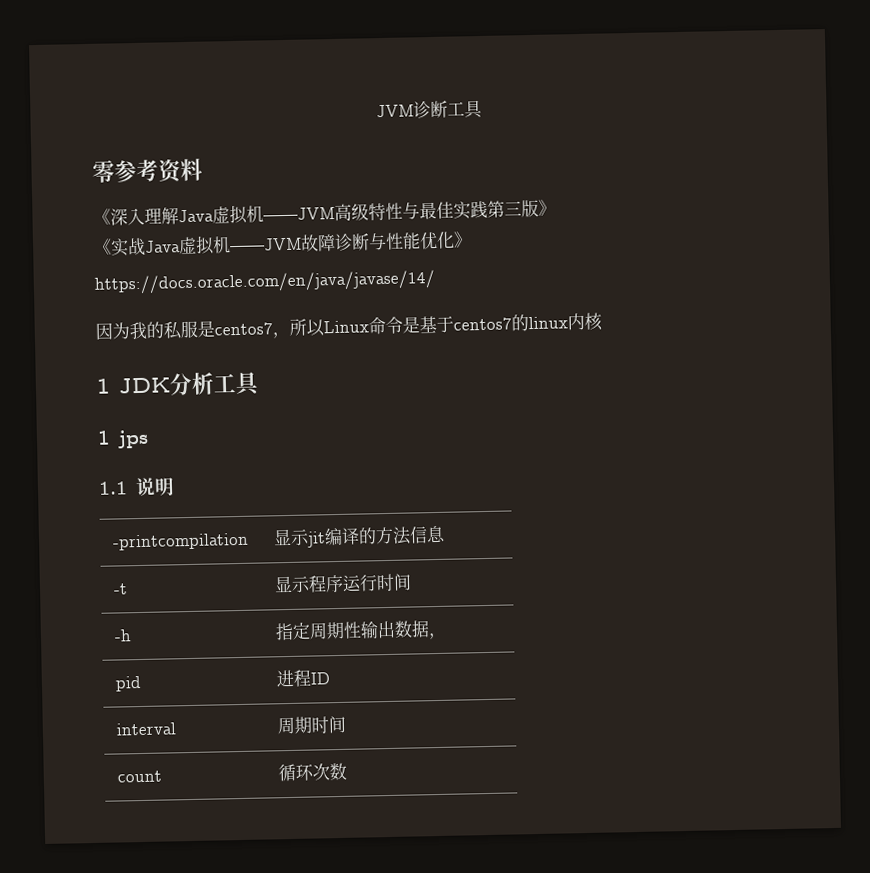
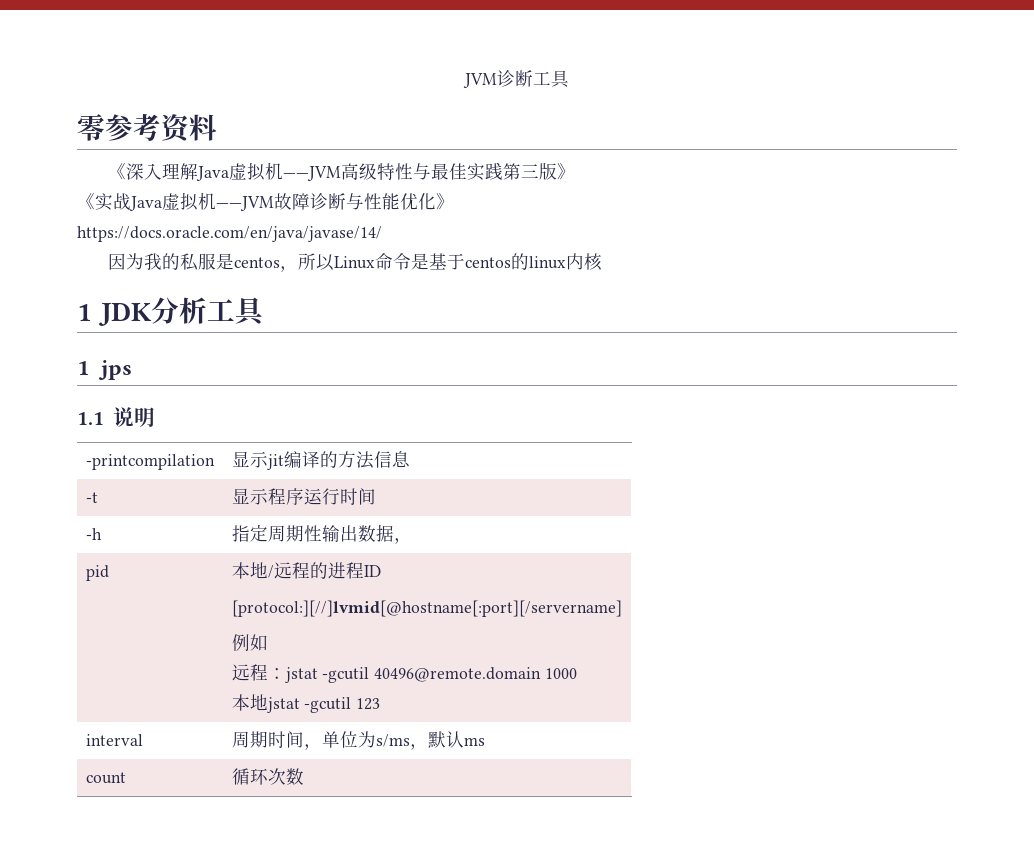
[214,322,273,336] centos7 -> [234,257,281,268] centos
[453,317,512,331] centos7 -> [465,257,512,268] centos
(142, 684) none -> [231,562,328,579] 本地/远程的
[115,722,176,736] [276,715,346,735] // interval | 周期时间 -> [231,600,622,617] [231,634,268,651] [231,664,577,683] [231,694,381,713] [85,734,143,746] [231,731,485,750] // [protocol:][//]lvmid[@hostname[:port][/servername] // 例如 // 远程：jstat -gcutil 40496@remote.domain 1000 // 本地jstat -gcutil 123 // interval | 周期时间，单位为s/ms，默认ms

